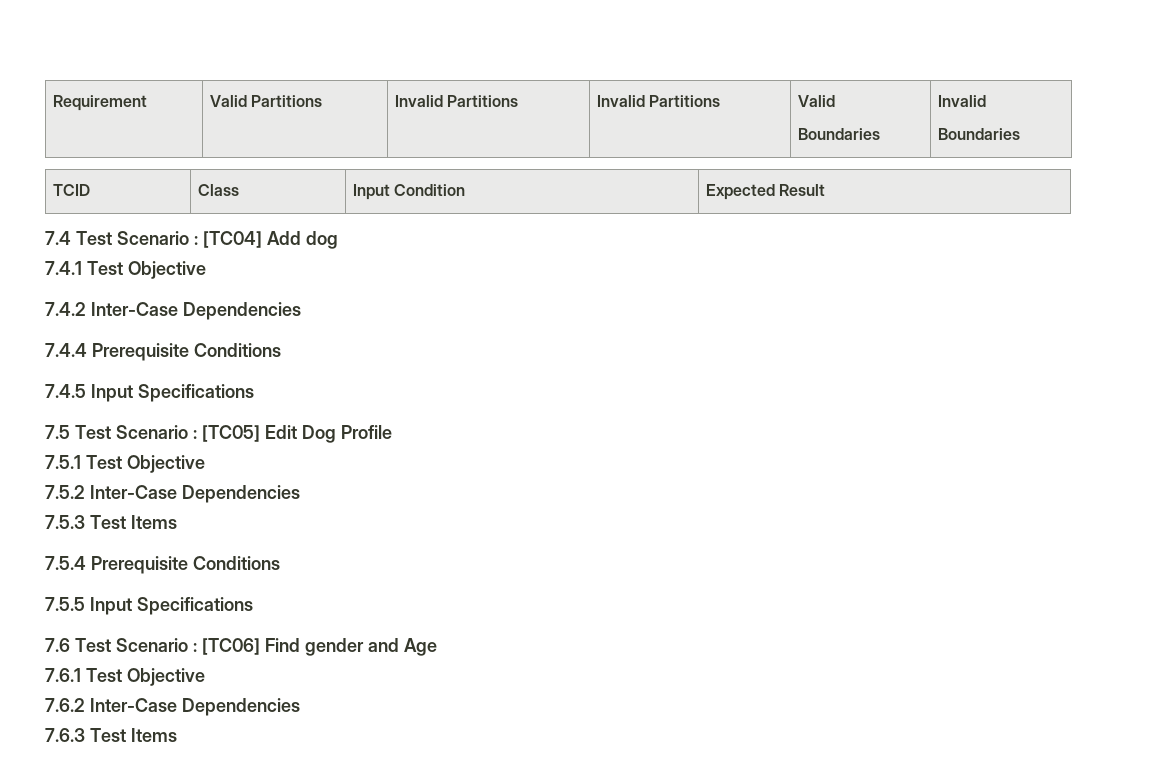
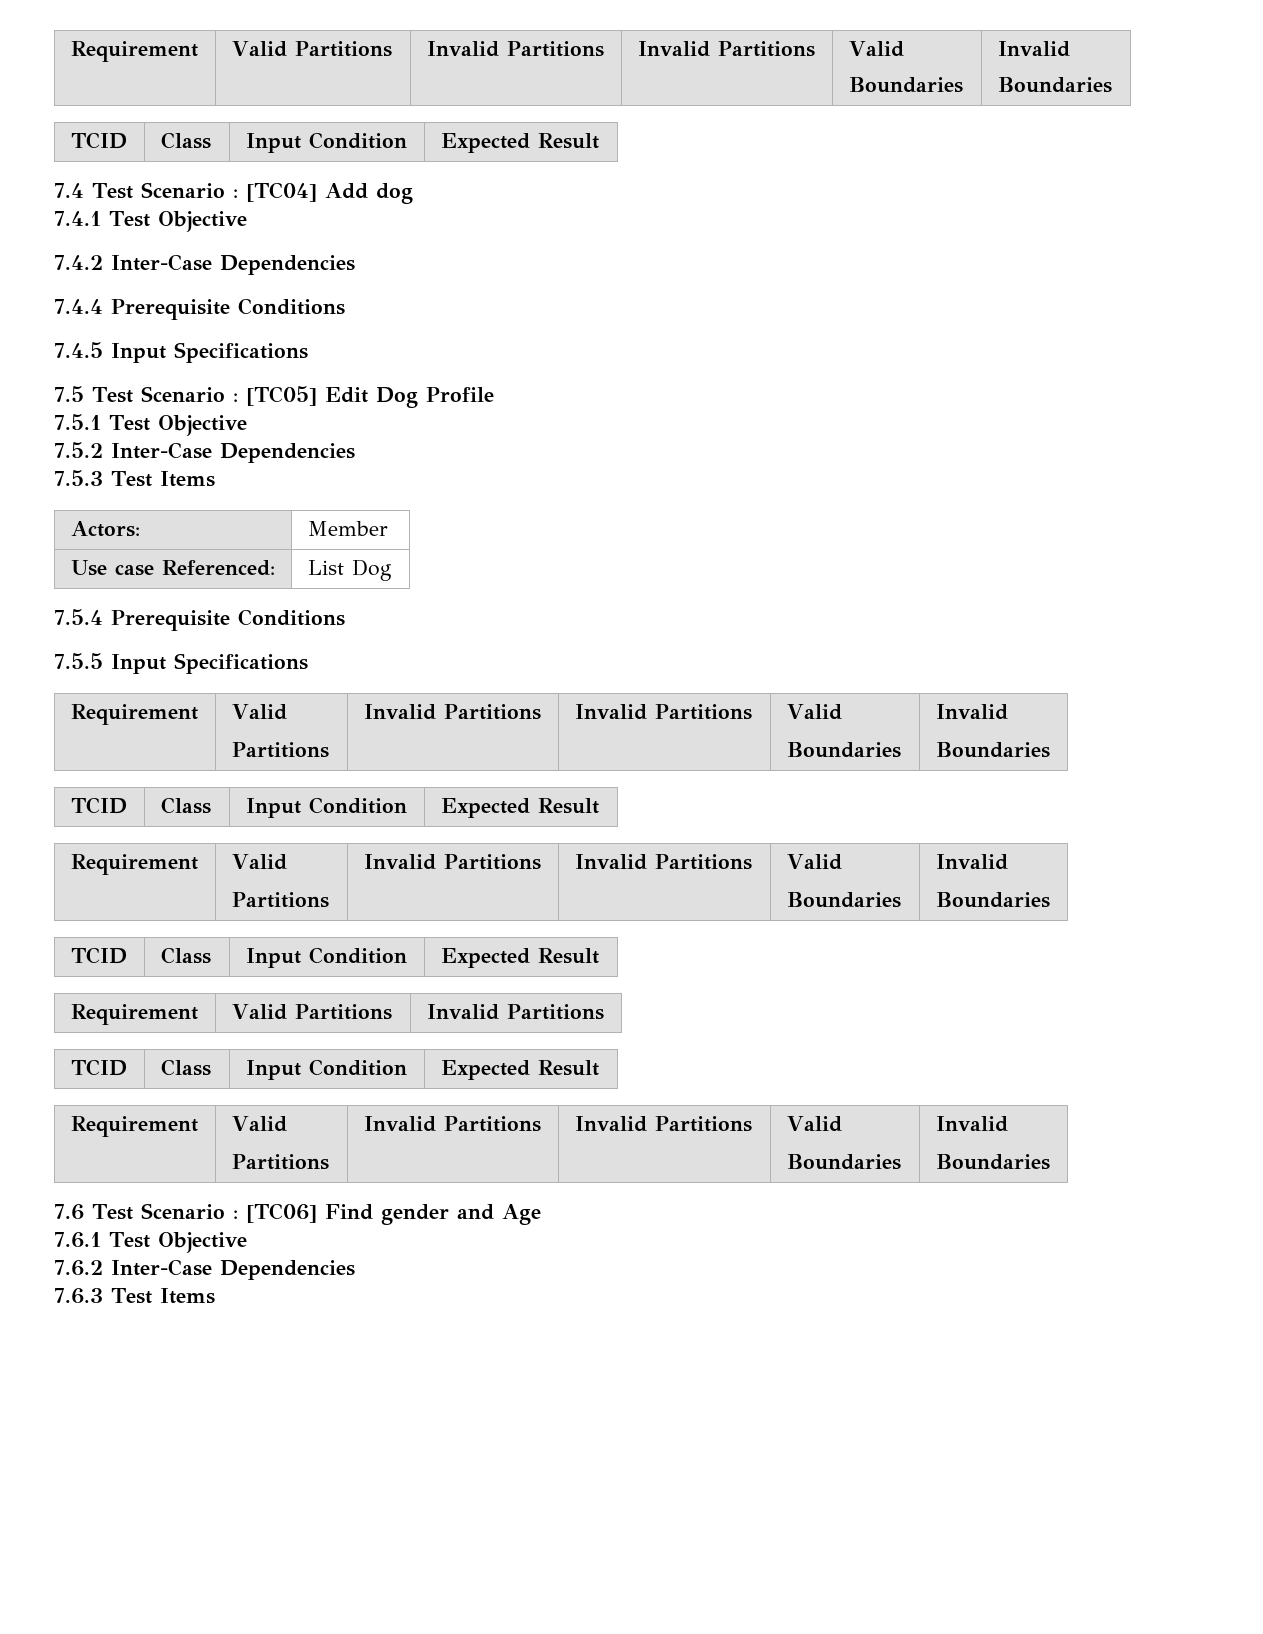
(177, 522) none -> [70,521,140,537] [307,521,388,536] [70,560,275,576] [307,559,392,581] // Actors: | Member // Use case Referenced: | List Dog
(253, 606) none -> [70,704,198,725] [231,704,287,720] [231,742,329,758] [363,704,541,720] [574,704,752,720] [786,704,842,720] [786,742,901,758] [935,704,1008,720] [935,742,1050,758] [70,797,127,814] [160,797,211,814] [245,797,407,818] [440,798,599,818] [70,854,198,875] [231,854,287,870] [231,892,329,908] [363,854,541,870] [574,854,752,870] [786,854,842,870] [786,892,901,908] [935,854,1008,870] [935,892,1050,908] [70,947,127,964] [160,947,211,964] [245,947,407,968] [440,948,599,968] [70,1004,198,1025] [231,1004,392,1020] [426,1004,604,1020] [70,1059,127,1076] [160,1059,211,1076] [245,1059,407,1080] [440,1060,599,1080] [70,1116,198,1137] [231,1116,287,1132] [231,1154,329,1170] [363,1116,541,1132] [574,1116,752,1132] [786,1116,842,1132] [786,1154,901,1170] [935,1116,1008,1132] [935,1154,1050,1170] // Requirement | Valid // Partitions | Invalid Partitions | Invalid Partitions | Valid // Boundaries | Invalid // Boundaries // TCID | Class | Input Condition | Expected Result // Requirement | Valid // Partitions | Invalid Partitions | Invalid Partitions | Valid // Boundaries | Invalid // Boundaries // TCID | Class | Input Condition | Expected Result // Requirement | Valid Partitions | Invalid Partitions // TCID | Class | Input Condition | Expected Result // Requirement | Valid // Partitions | Invalid Partitions | Invalid Partitions | Valid // Boundaries | Invalid // Boundaries

